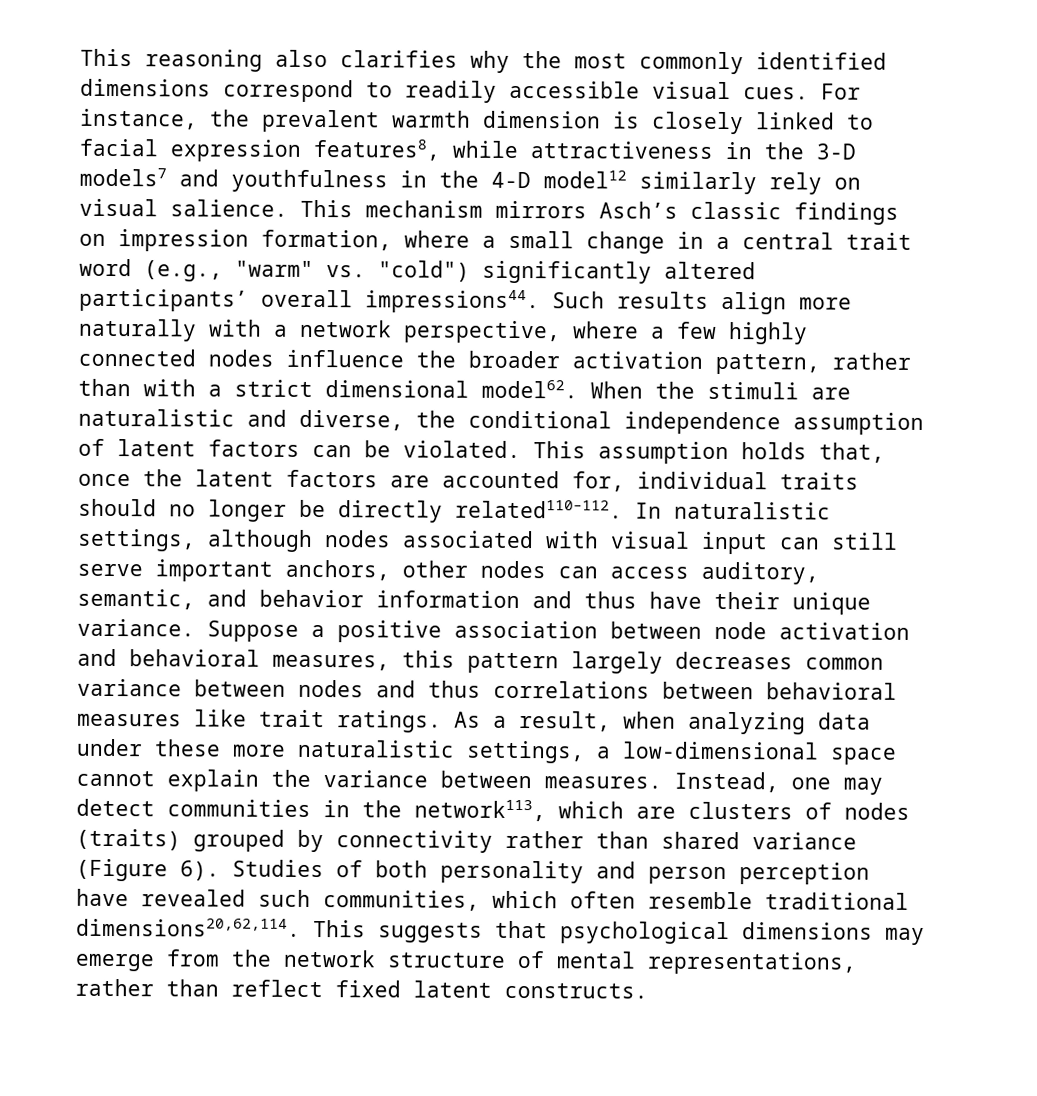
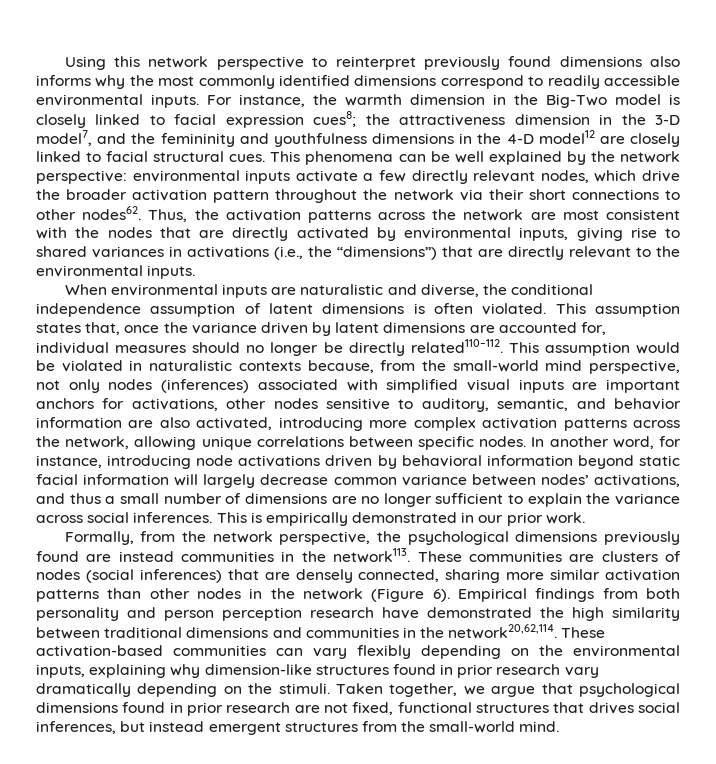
[80,48,458,72] This reasoning also clarifies -> [64,56,681,70] [36,75,91,86] Using this network perspective to reinterpret previously found dimensions also informs
[652,81,809,100] visual cues. -> [36,94,199,108] environmental inputs.
[262,109,380,133] prevalent -> (337, 99) none
(601, 119) none -> [493,94,661,108] in the Big-Two model
[313,138,856,161] [79,167,167,187] features8, while attractiveness in the 3-D models7 -> [313,111,680,127] [36,130,235,147] cues8; the attractiveness dimension in the 3-D model7, and the femininity
(388, 181) none -> [372,133,454,144] dimensions
[639,171,861,195] [79,198,899,225] [79,229,912,254] [79,258,756,284] [79,288,852,315] [79,318,808,345] [78,348,911,375] [78,378,799,400] similarly rely on visual salience. This mechanism mirrors Asch’s classic findings on impression formation, where a small change in a central trait word (e.g., "warm" vs. "cold") significantly altered participants’ overall impressions44. Such results align more naturally with a network perspective, where a few highly connected nodes influence the broader activation pattern, rather than with a strict dimensional model62. When the stimuli -> [599,133,680,147] [36,151,681,165] [36,170,681,184] [36,189,680,203] [36,206,680,223] [36,227,680,241] [36,246,680,260] [36,265,196,279] [64,284,268,298] are closely linked to facial structural cues. This phenomena can be well explained by the network perspective: environmental inputs activate a few directly relevant nodes, which drive the broader activation pattern throughout the network via their short connections to other nodes62. Thus, the activation patterns across the network are most consistent with the nodes that are directly activated by environmental inputs, giving rise to shared variances in activations (i.e., the “dimensions”) that are directly relevant to the environmental inputs. // When environmental inputs
[208,439,391,458] factors can be -> [322,303,473,314] dimensions is often
[741,442,807,460] holds -> [36,323,81,333] states
[195,469,378,488] latent factors -> [191,322,466,336] variance driven by latent dimensions
[780,472,859,490] traits -> [115,345,187,353] measures
[635,501,831,520] [77,528,898,555] [77,559,689,582] In naturalistic settings, although nodes associated with visual input can still serve important anchors, other nodes can access -> [508,342,681,356] [36,360,680,374] [36,379,680,393] [36,398,414,411] This assumption would be violated in naturalistic contexts because, from the small-world mind perspective, not only nodes (inferences) associated with simplified visual inputs are important anchors for activations, other nodes sensitive to
[532,591,871,615] [77,618,910,643] [77,648,884,674] [77,678,897,700] [77,709,871,735] [76,738,897,765] [76,769,883,795] [76,798,910,822] [76,828,857,853] [76,858,363,882] and thus have their unique variance. Suppose a positive association between node activation and behavioral measures, this pattern largely decreases common variance between nodes and thus correlations between behavioral measures like trait ratings. As a result, when analyzing data under these more naturalistic settings, a low-dimensional space cannot explain the variance between measures. Instead, one may detect communities in the network113, which are clusters of nodes (traits) grouped by connectivity rather than shared variance (Figure 6). Studies of -> [128,417,681,431] [36,436,681,450] [36,455,681,469] [36,474,681,488] [36,493,680,507] [36,512,585,526] [64,531,680,545] [36,548,681,563] [36,569,680,583] [36,588,638,602] are also activated, introducing more complex activation patterns across the network, allowing unique correlations between specific nodes. In another word, for instance, introducing node activations driven by behavioral information beyond static facial information will largely decrease common variance between nodes’ activations, and thus a small number of dimensions are no longer sufficient to explain the variance across social inferences. This is empirically demonstrated in our prior work. // Formally, from the network perspective, the psychological dimensions previously found are instead communities in the network113. These communities are clusters of nodes (social inferences) that are densely connected, sharing more similar activation patterns than other nodes in the network (Figure 6). Empirical findings from
[76,888,909,911] [76,917,925,945] [75,949,857,975] [75,978,648,999] have revealed such communities, which often resemble traditional dimensions20,62,114. This suggests that psychological dimensions may emerge from the network structure of mental representations, rather than reflect fixed latent constructs. -> [310,607,680,621] [36,624,606,639] [36,645,680,659] [36,664,599,678] [36,683,680,697] [36,702,681,716] [36,721,560,735] research have demonstrated the high similarity between traditional dimensions and communities in the network20,62,114. These activation-based communities can vary flexibly depending on the environmental inputs, explaining why dimension-like structures found in prior research vary dramatically depending on the stimuli. Taken together, we argue that psychological dimensions found in prior research are not fixed, functional structures that drives social inferences, but instead emergent structures from the small-world mind.

